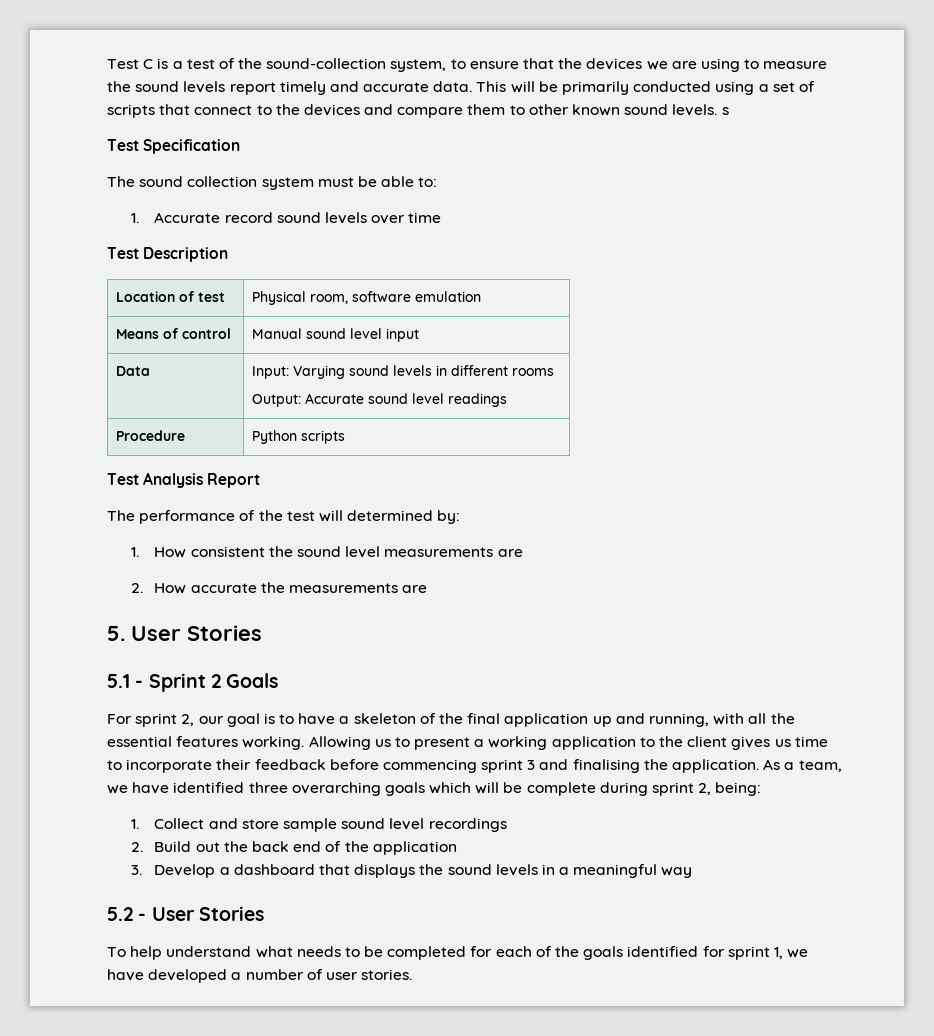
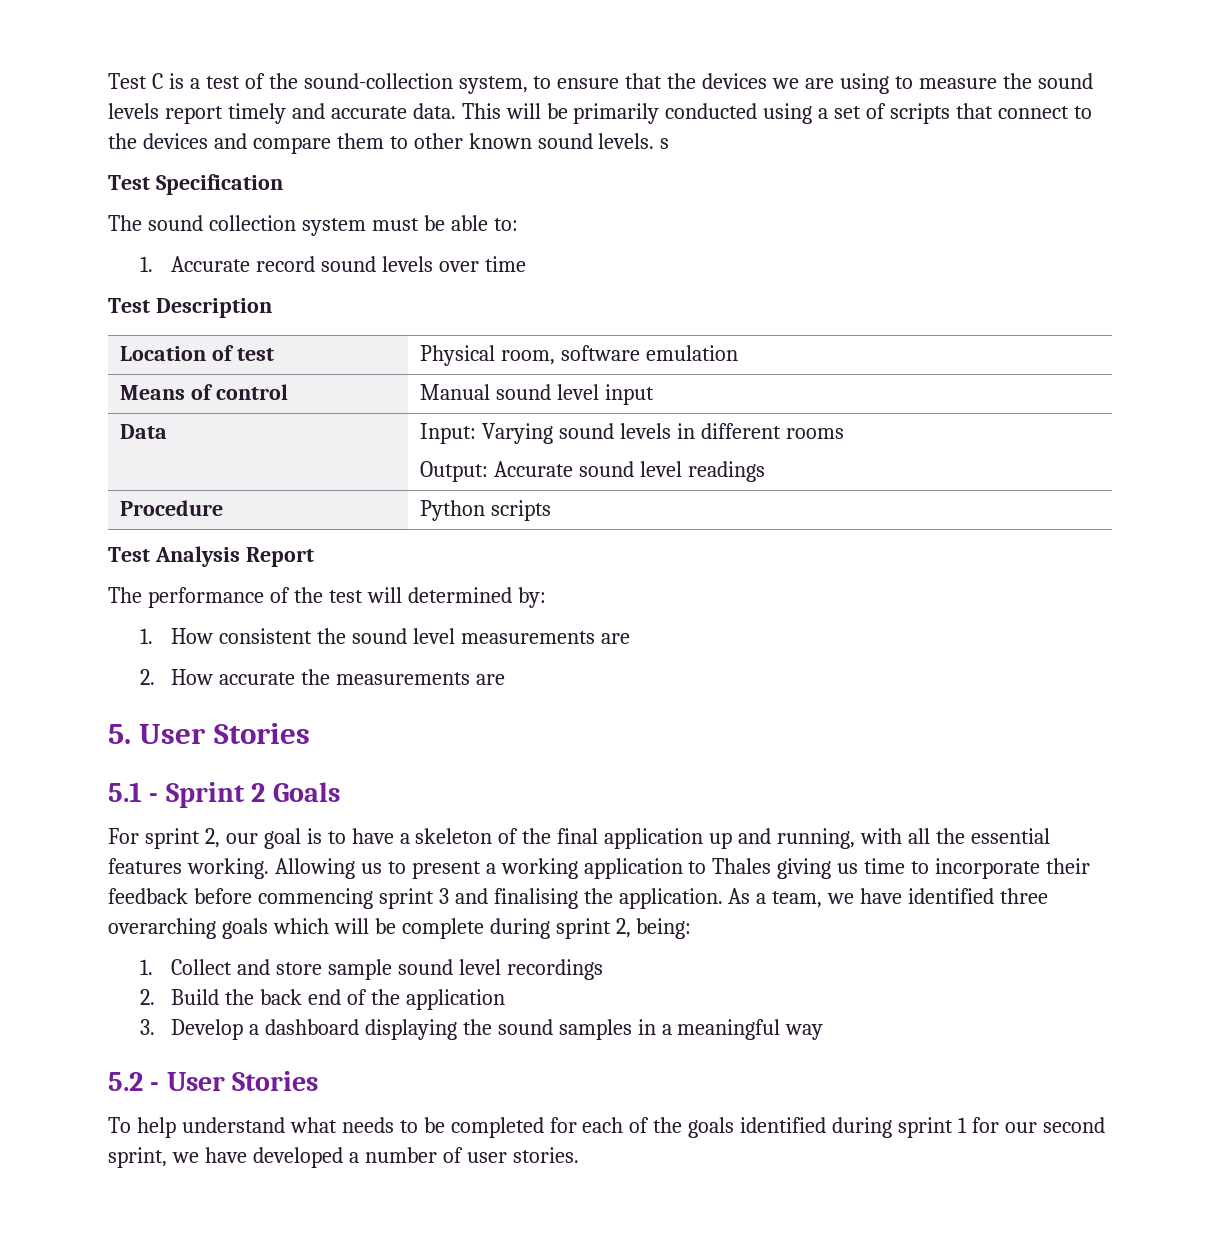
[659,736,771,750] the client gives -> [712,858,832,879] Thales giving
[195,842,220,852] out -> (219, 997) none
[318,864,538,878] that displays the sound levels -> [364,1019,632,1040] displaying the sound samples
[702,946,783,960] for sprint 1, -> [832,1117,1105,1138] [108,1147,167,1168] during sprint 1 for our second sprint,

